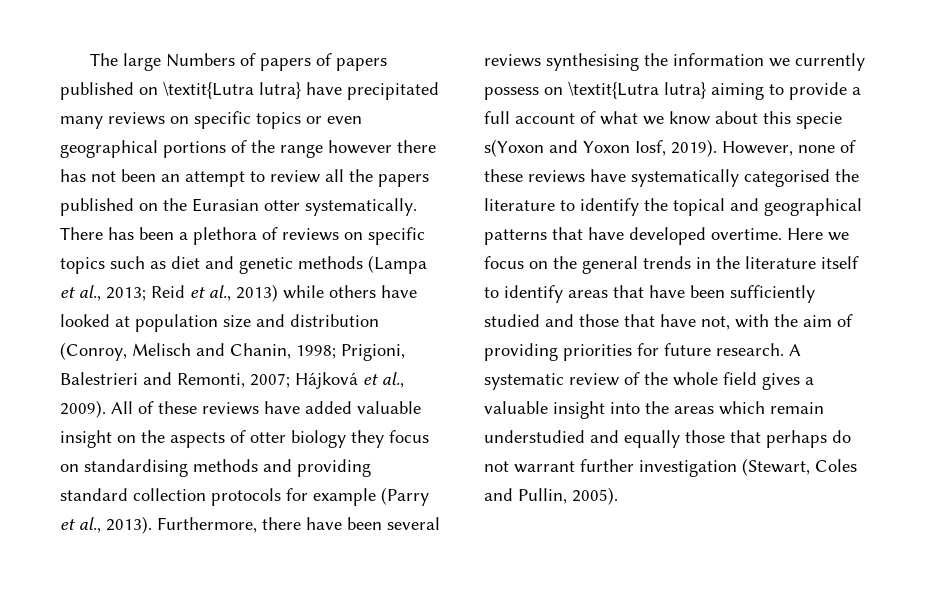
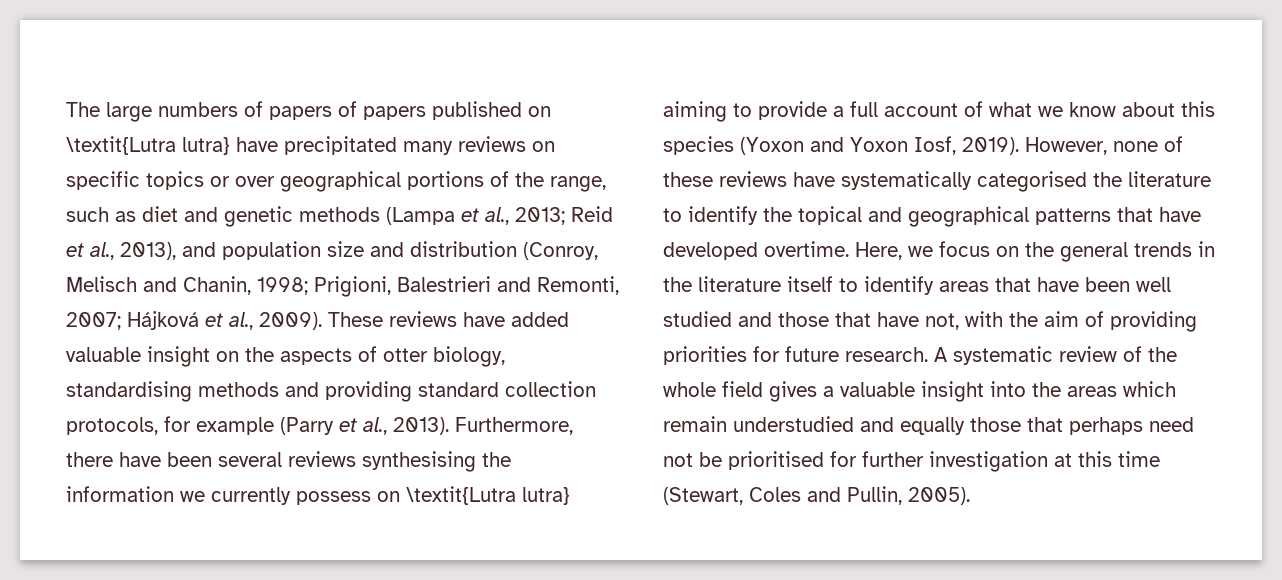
[165,53,235,67] Numbers -> [158,102,238,117] numbers
[327,116,362,124] even -> [235,176,275,187] over
[280,140,436,158] [60,169,429,187] [60,198,417,216] [60,227,425,245] [60,257,105,274] range however there has not been an attempt to review all the papers published on the Eurasian otter systematically. There has been a plethora of reviews on specific topics -> [550,176,606,192] range,
[236,284,417,302] [60,314,130,327] 2013) while others have looked at -> [120,242,216,260] 2013), and
[111,401,197,414] All of these -> [328,312,383,327] These
[291,430,429,448] [60,464,79,472] biology they focus on -> [433,346,505,367] biology,
[211,488,281,506] protocols -> [66,417,158,435] protocols,
[796,112,842,129] [484,139,544,157] specie s(Yoxon -> [663,136,804,155] species (Yoxon
[787,228,823,240] Here -> [855,242,902,260] Here,
[730,285,815,303] sufficiently -> [1136,277,1171,292] well
[832,430,851,443] [484,459,737,477] do not warrant further investigation -> [1149,417,1194,432] [663,451,1160,472] need not be prioritised for further investigation at this time

